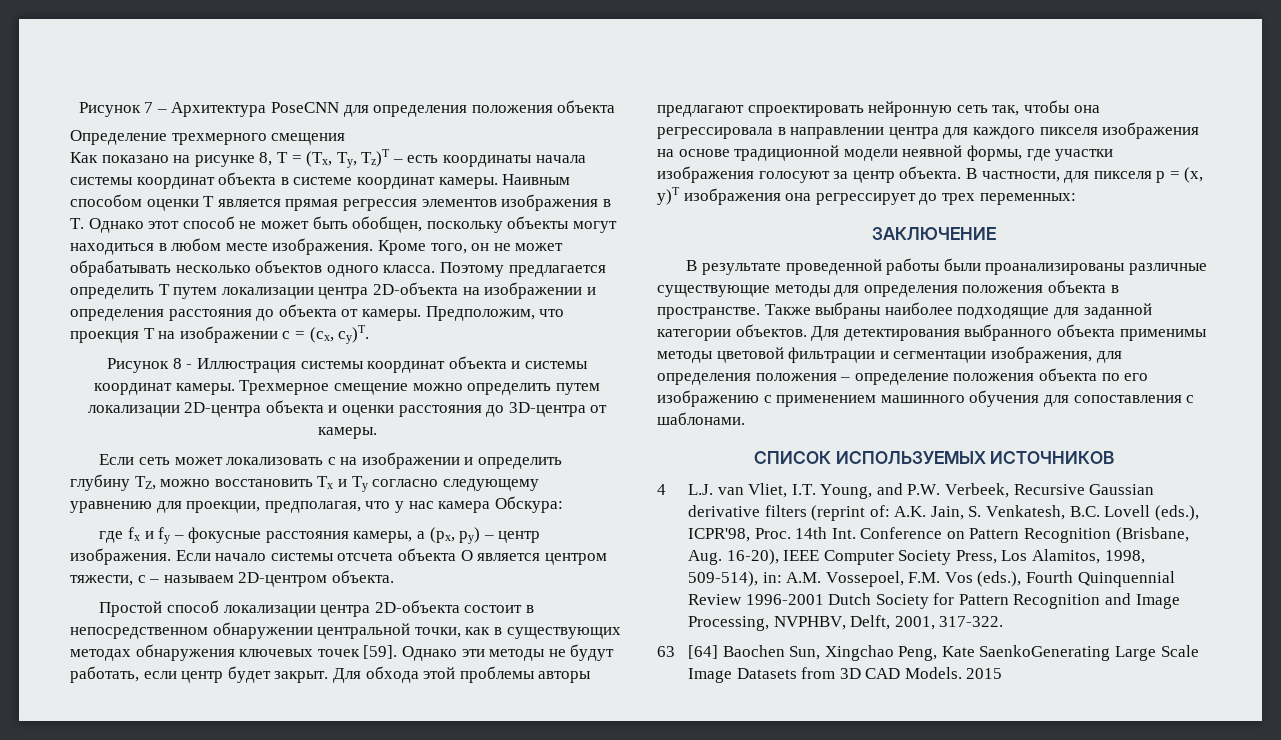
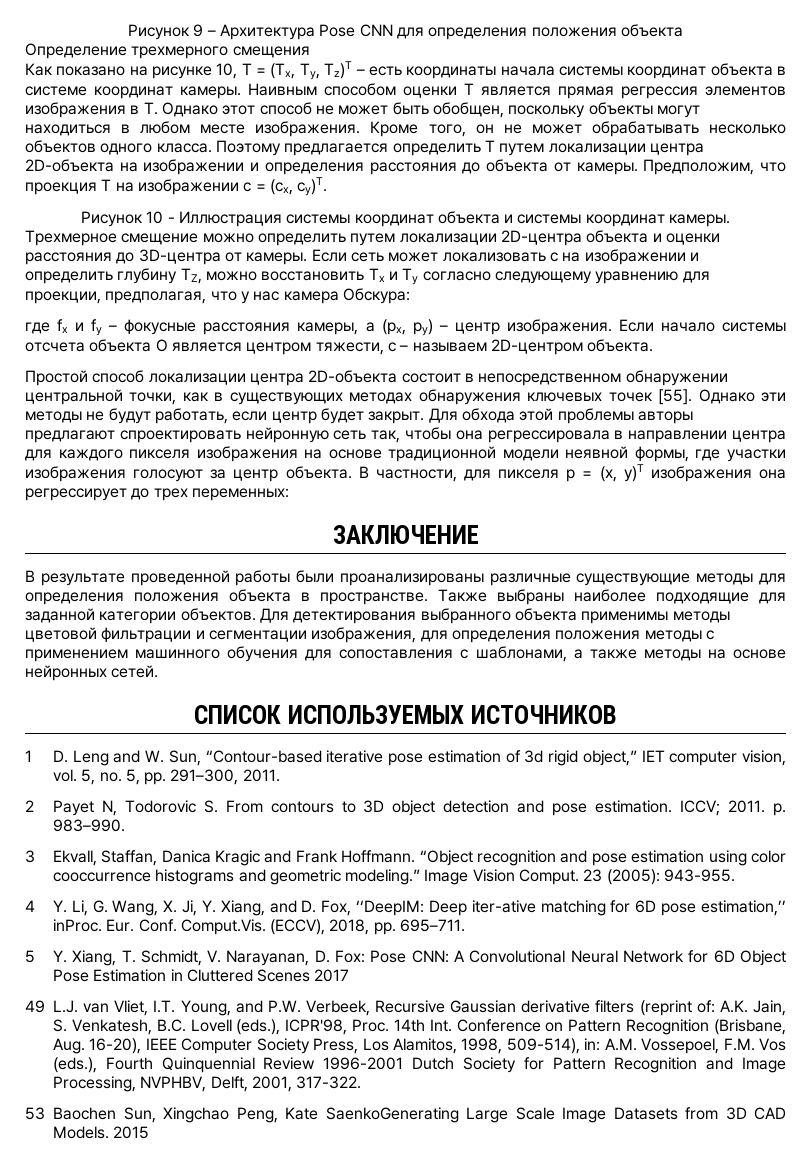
[78,102,154,117] Рисунок 7 -> [128,24,204,40] Рисунок 9
[271,102,339,113] PoseCNN -> [319,24,393,37] Pose CNN
[259,152,273,166] 8, -> [216,63,238,79] 10,
[172,358,182,369] 8 -> [146,211,164,224] 10
(235, 389) none -> (731, 220) //
(377, 433) // -> (308, 258) none
[363,645,398,659] [59]. -> [658,389,693,405] [55].
[840,368,1149,385] [657,390,759,407] – определение положения объекта по его изображению -> [644,630,702,642] методы
[657,412,745,425] [753,451,1115,464] [657,484,666,495] шаблонами. // СПИСОК ИСПОЛЬЗУЕМЫХ ИСТОЧНИКОВ // 4 -> [475,646,787,662] [25,665,159,681] [194,705,617,724] [25,750,787,766] [52,769,280,785] [25,800,787,816] [52,819,125,832] [25,850,786,866] [52,869,736,885] [25,900,786,916] [52,919,466,935] [25,950,786,966] [52,969,350,982] [25,1000,45,1013] шаблонами, а также методы на основе нейронных сетей. // СПИСОК ИСПОЛЬЗУЕМЫХ ИСТОЧНИКОВ // 1 D. Leng and W. Sun, “Contour-based iterative pose estimation of 3d rigid object,” IET computer vision, vol. 5, no. 5, pp. 291–300, 2011. // 2 Payet N, Todorovic S. From contours to 3D object detection and pose estimation. ICCV; 2011. p. 983–990. // 3 Ekvall, Staffan, Danica Kragic and Frank Hoffmann. “Object recognition and pose estimation using color cooccurrence histograms and geometric modeling.” Image Vision Comput. 23 (2005): 943-955. // 4 Y. Li, G. Wang, X. Ji, Y. Xiang, and D. Fox, ‘‘DeepIM: Deep iter-ative matching for 6D pose estimation,’’ inProc. Eur. Conf. Comput.Vis. (ECCV), 2018, pp. 695–711. // 5 Y. Xiang, T. Schmidt, V. Narayanan, D. Fox: Pose CNN: A Convolutional Neural Network for 6D Object Pose Estimation in Cluttered Scenes 2017 // 49
[657,645,718,659] 63 [64] -> [25,1107,45,1120] 53

